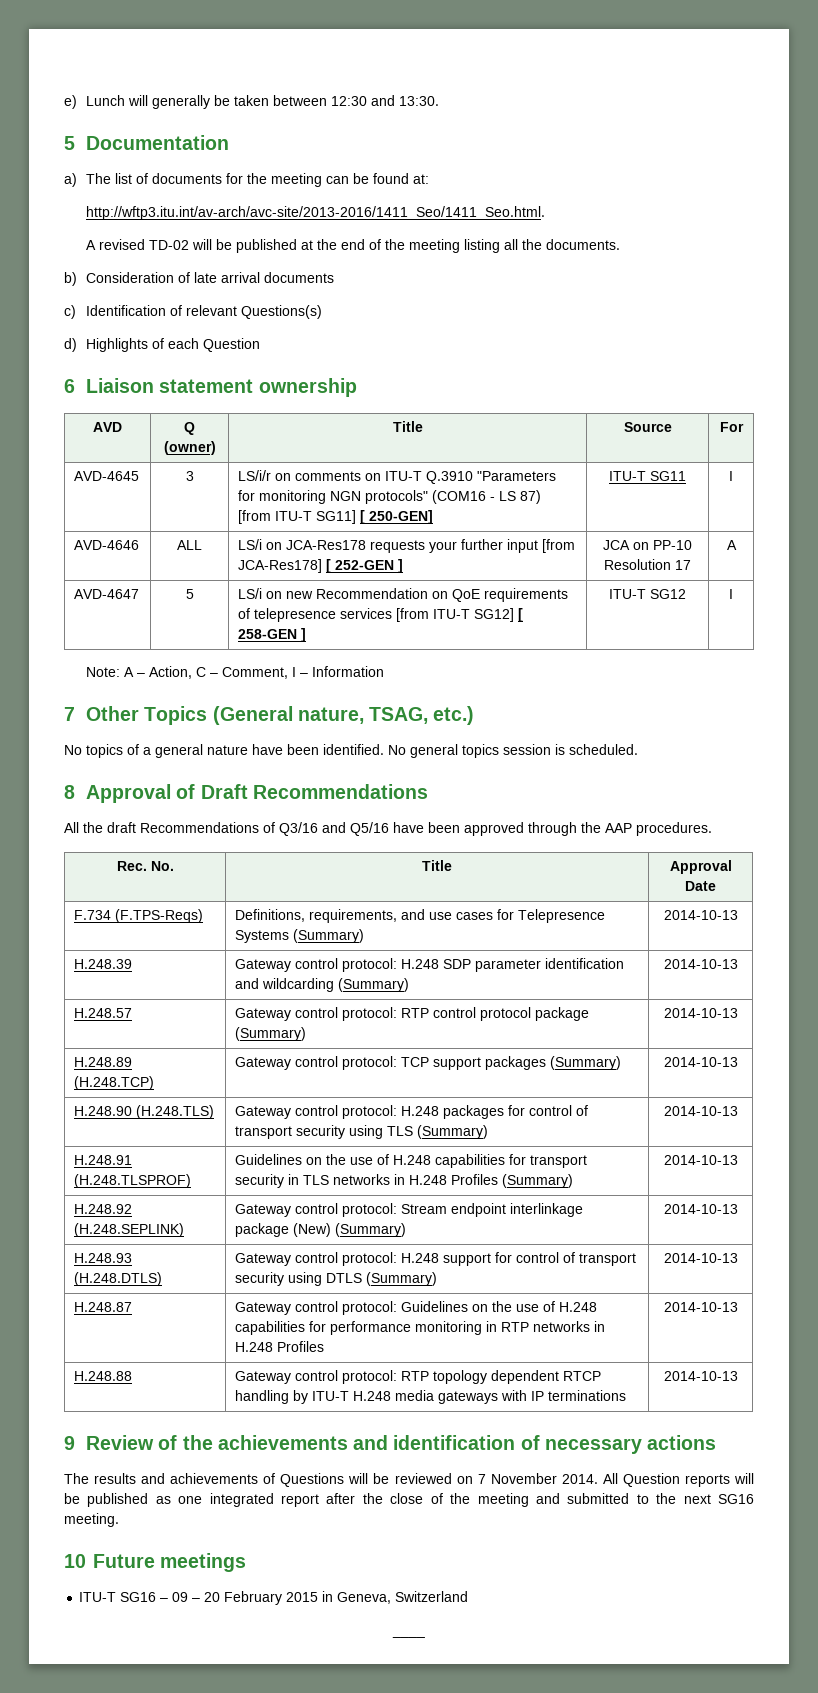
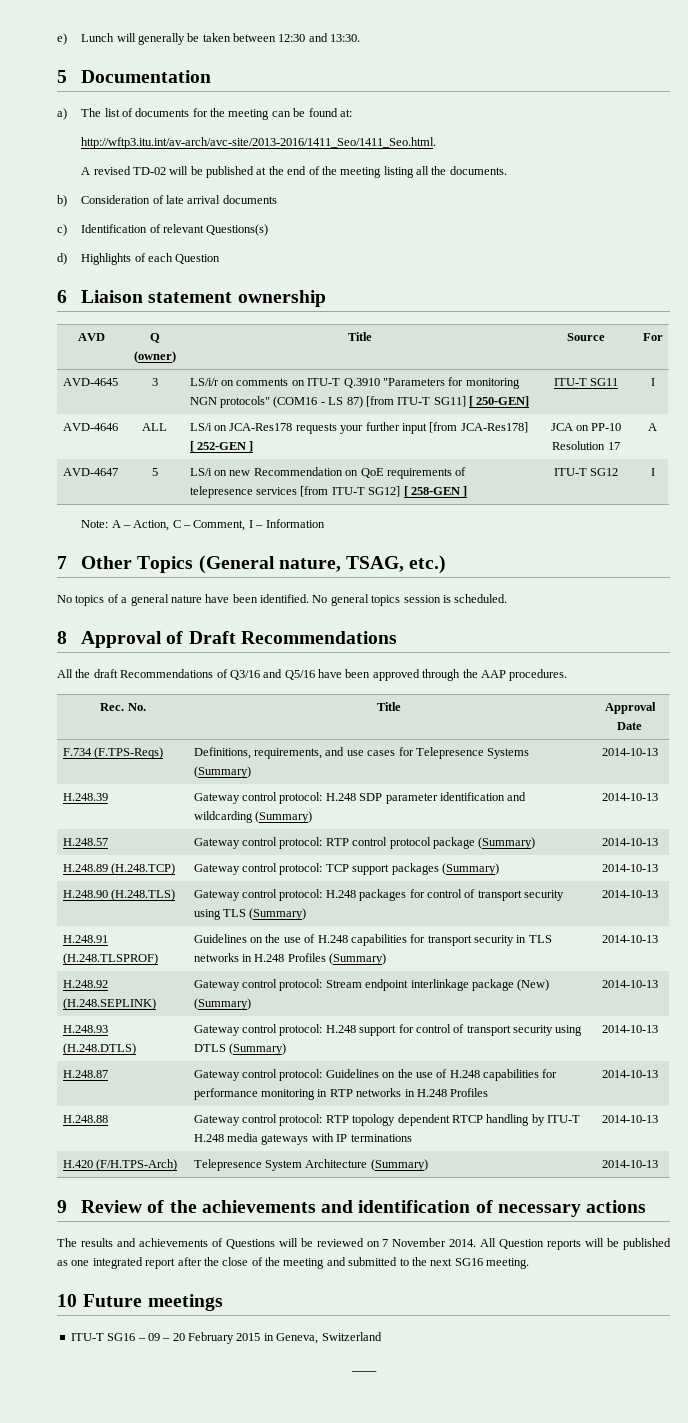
(738, 1376) none -> [62,1159,178,1171] [193,1159,428,1171] [601,1160,658,1168] // H.420 (F/H.TPS-Arch) | Telepresence System Architecture (Summary) | 2014-10-13

